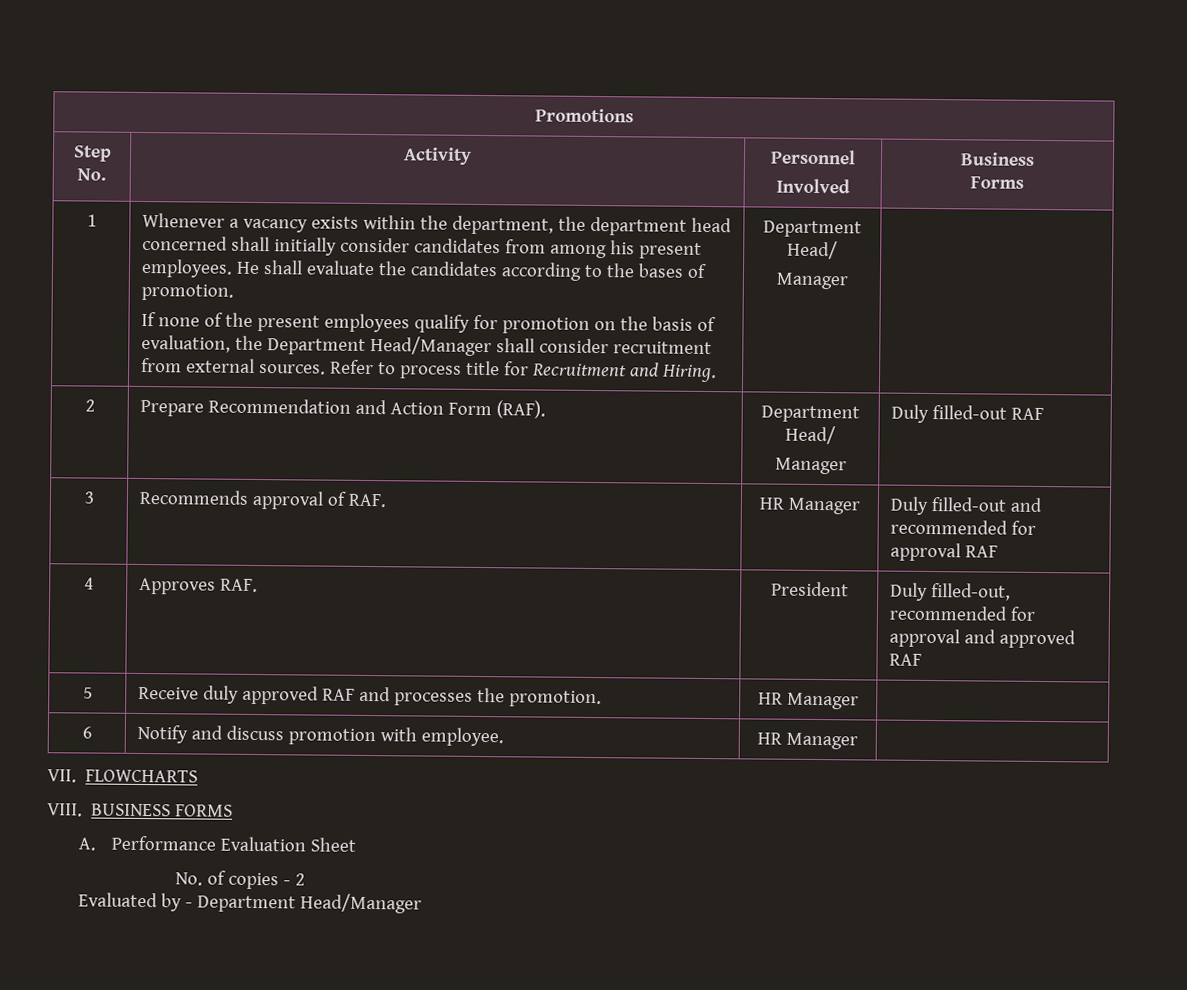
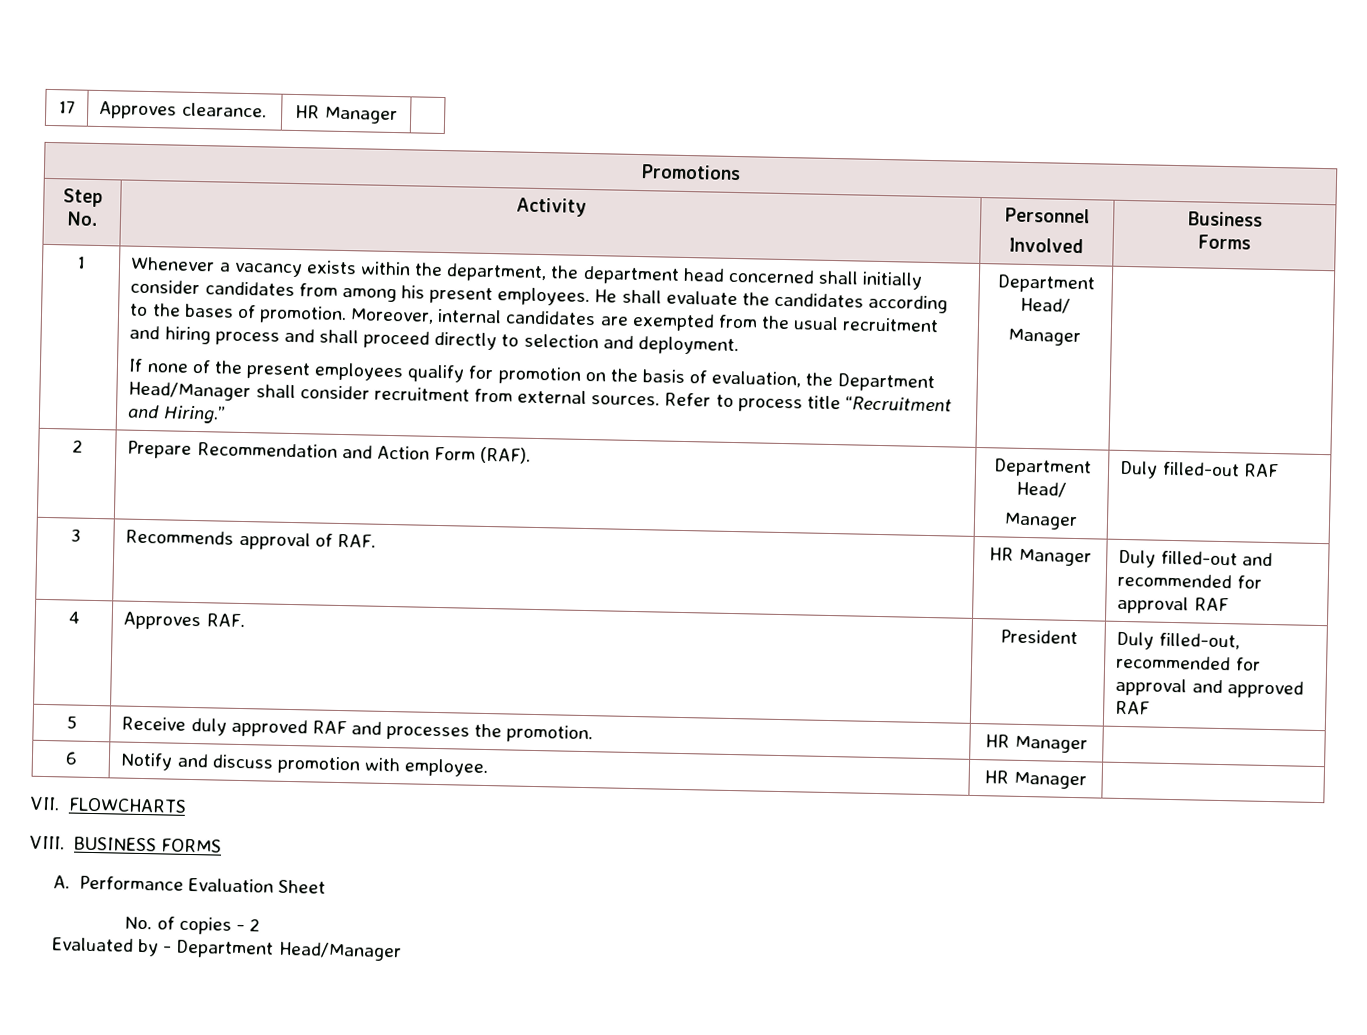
(534, 115) none -> [58,100,76,114] [99,100,267,120] [295,104,398,125] 17 | Approves clearance. | HR Manager | //
(234, 292) none -> [350,308,940,333] [129,325,739,356] Moreover, internal candidates are exempted from the usual recruitment and hiring process and shall proceed directly to selection and deployment.
[503,361,717,383] for Recruitment and Hiring. -> [844,396,952,412] [127,404,226,424] “Recruitment and Hiring.”

